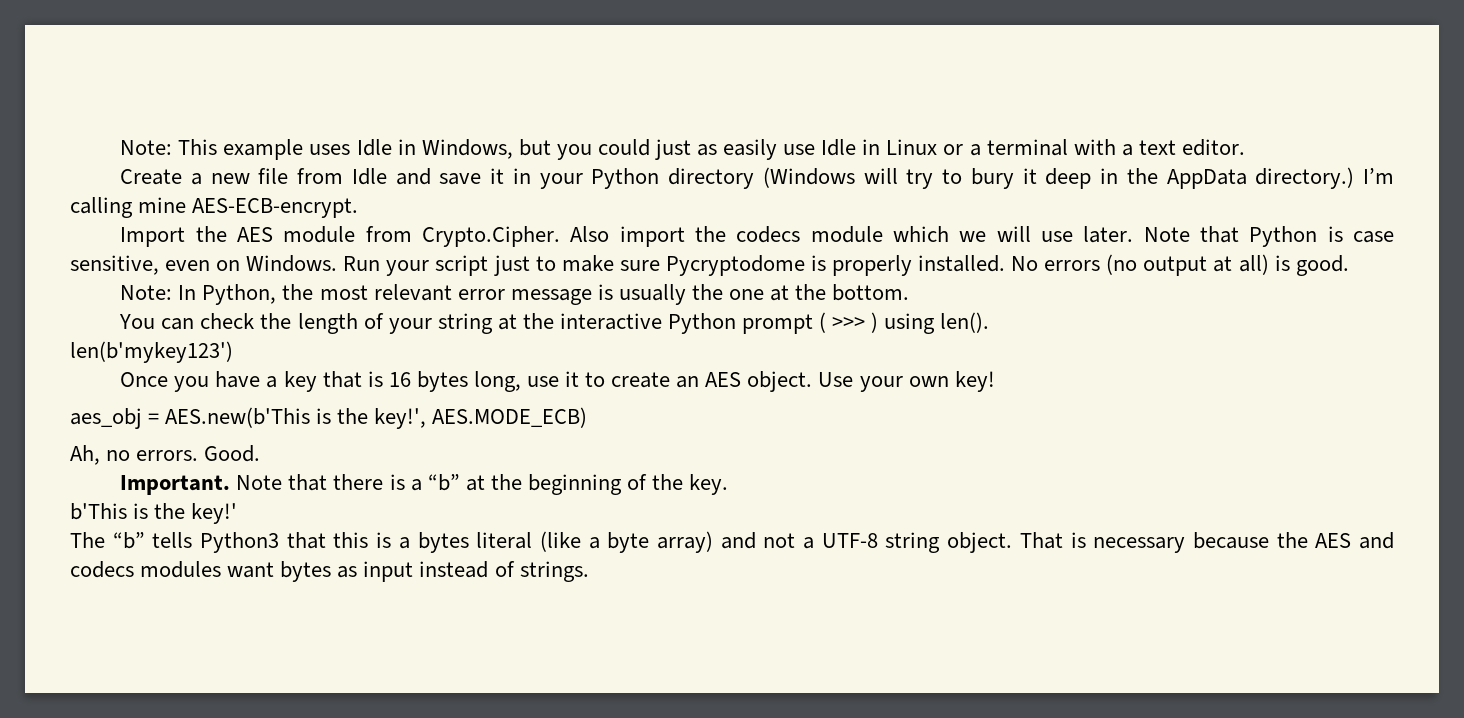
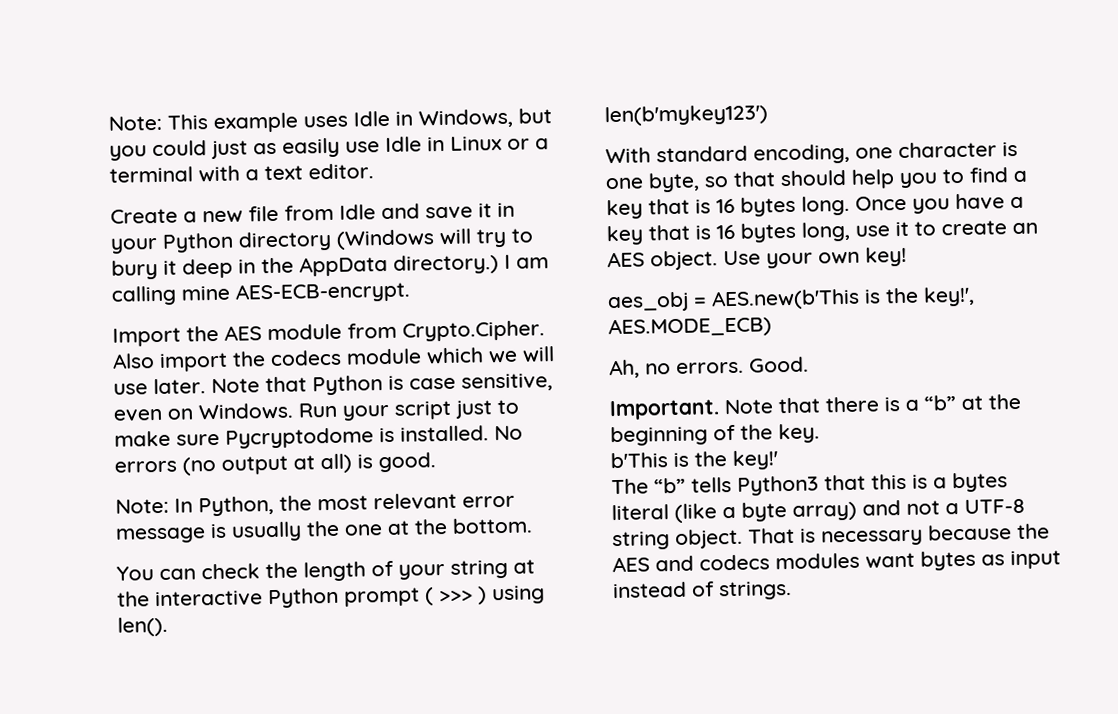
[1362,168,1394,184] I’m -> [504,254,549,269] I am
[831,255,912,276] properly -> (395, 435) none
(233, 352) none -> [605,141,1018,165] [605,167,1028,193] [606,195,850,220] With standard encoding, one character is one byte, so that should help you to find a key that is 16 bytes long.

